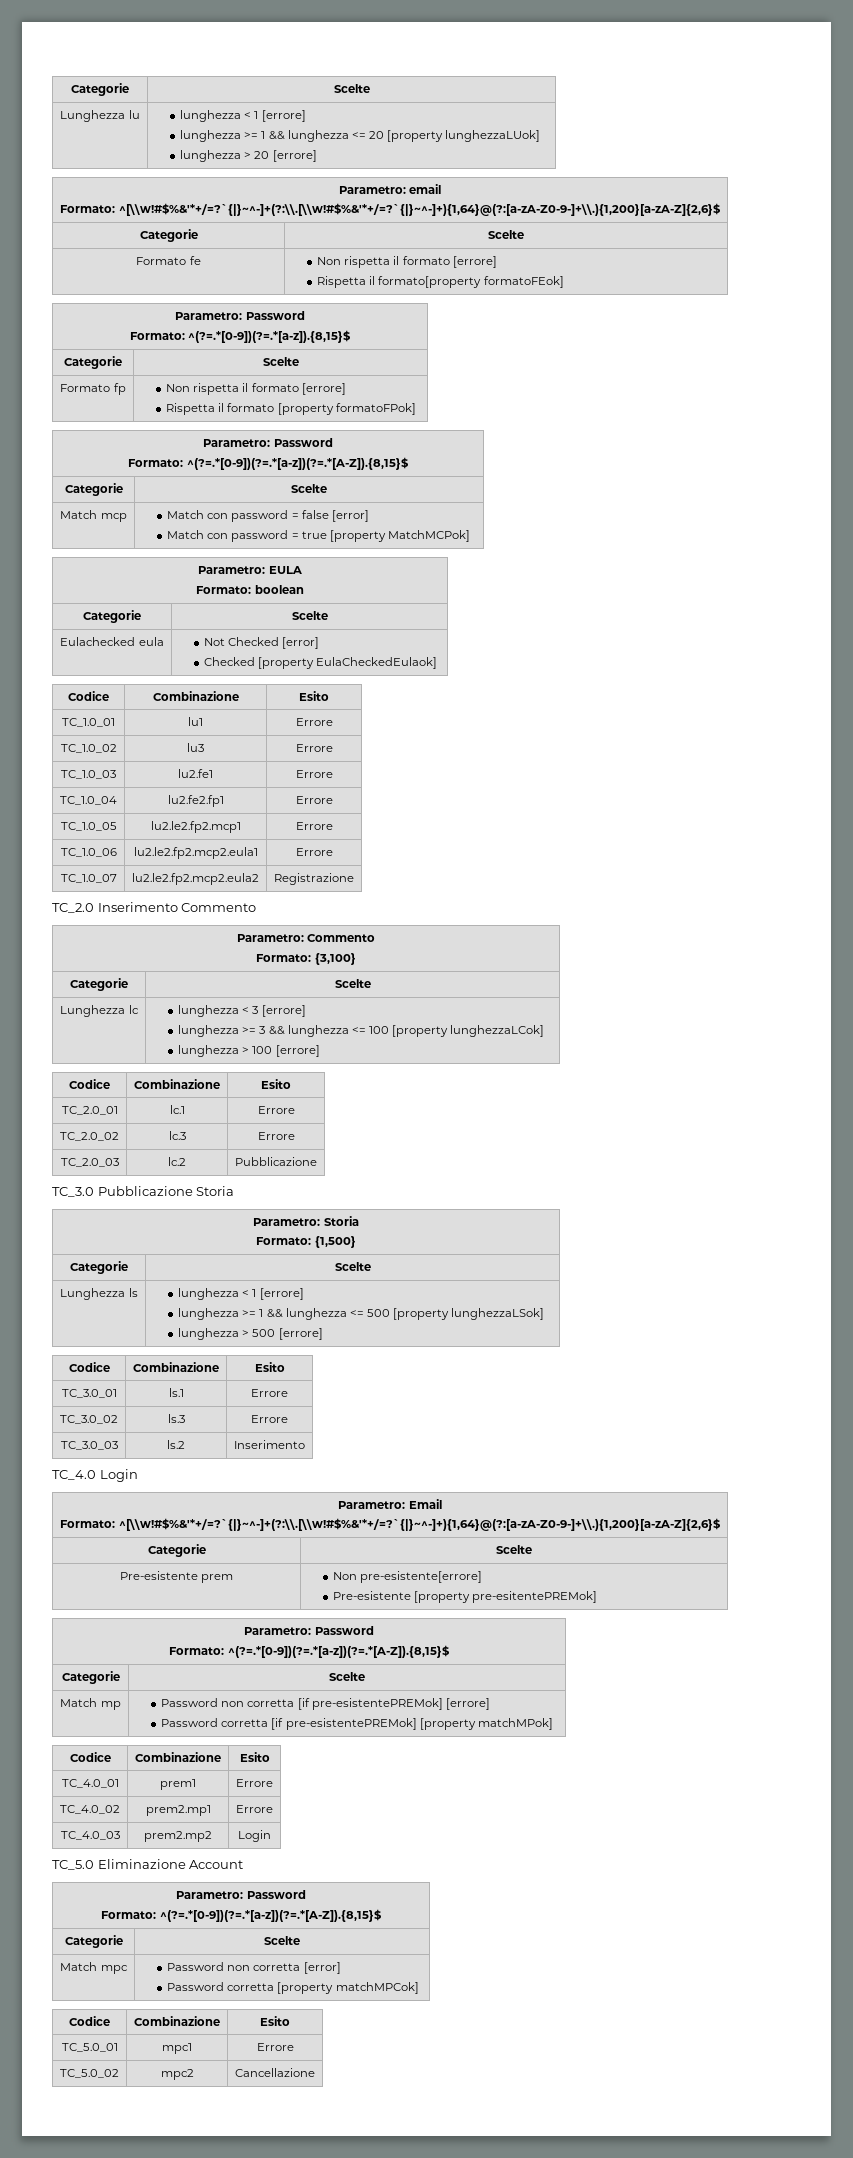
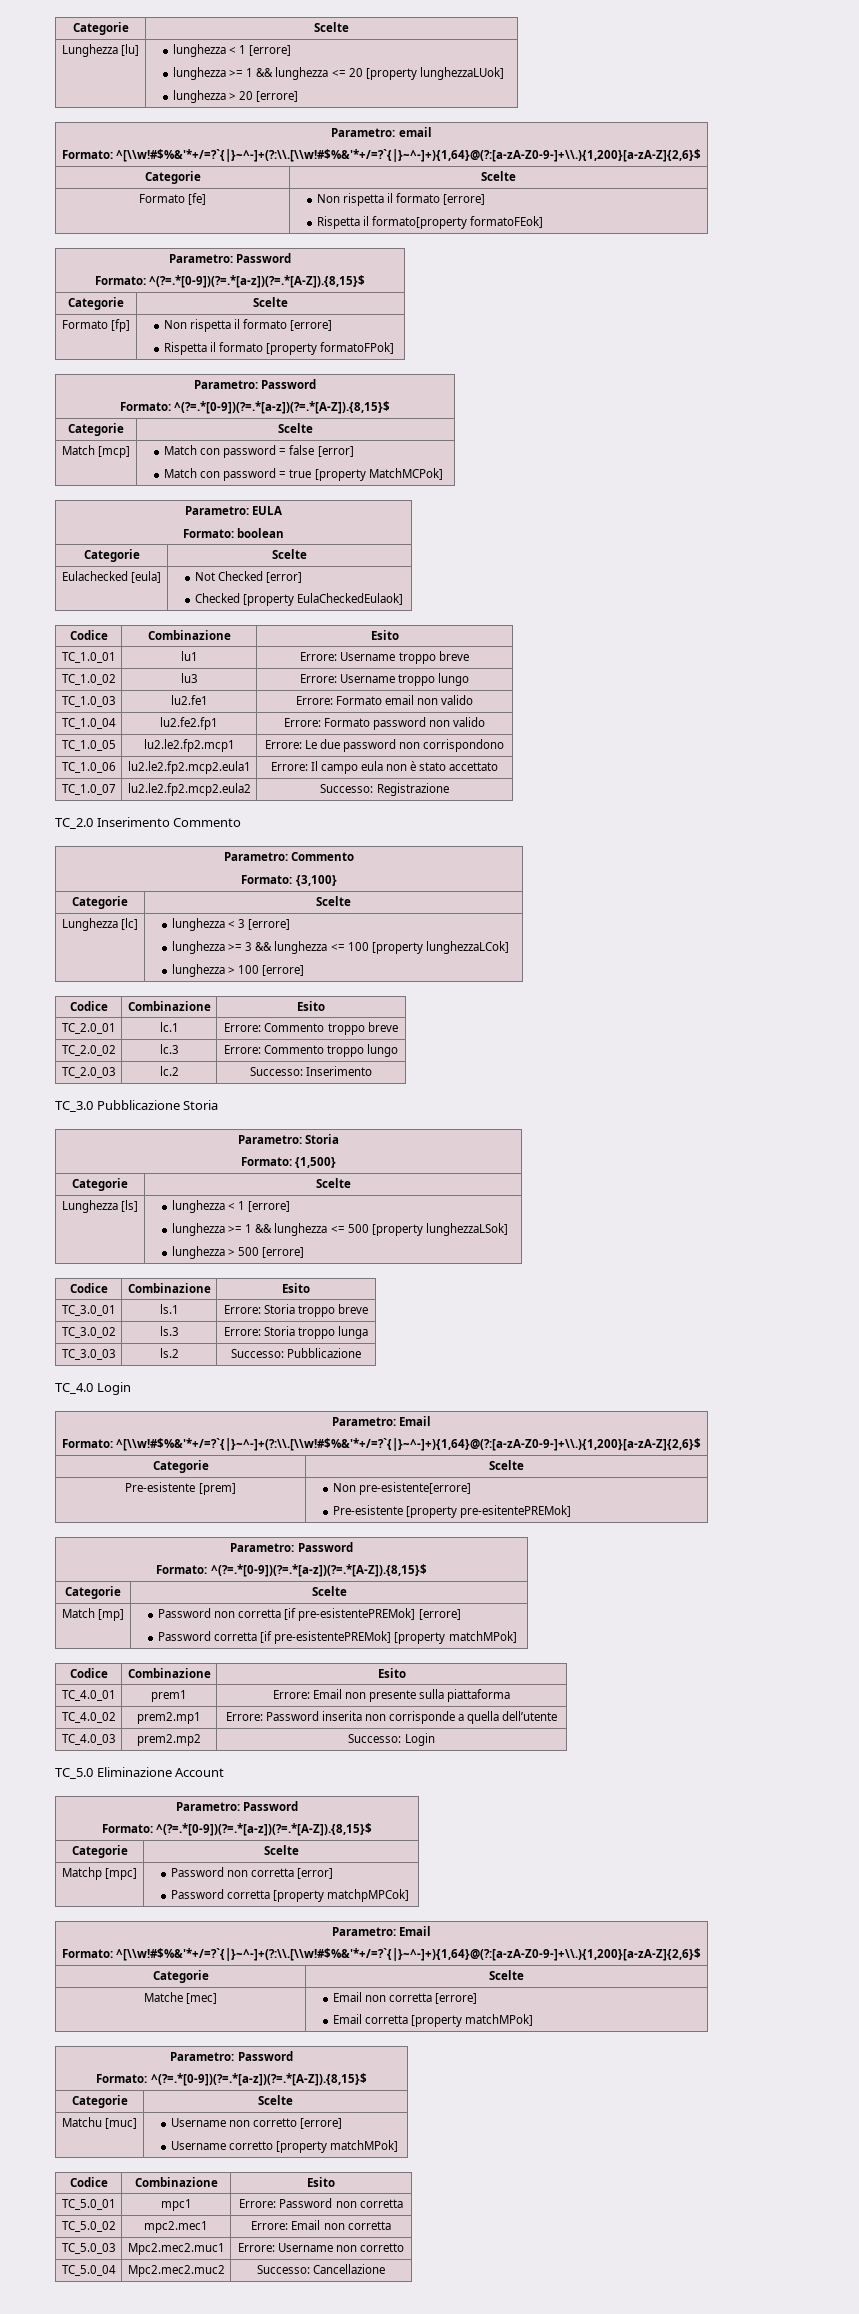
[71,83,129,96] [333,84,370,93] [60,110,140,122] Categorie | Scelte // Lunghezza lu -> [72,22,129,35] [314,22,349,32] [61,44,140,57] Categorie | Scelte // Lunghezza [lu]
[189,256,201,265] fe -> [188,193,207,205] [fe]
[188,330,352,343] [64,356,122,369] [262,357,299,366] [60,383,126,395] ^(?=.*[0-9])(?=.*[a-z]).{8,15}$ // Categorie | Scelte // Formato fp -> [149,275,366,288] [68,297,124,310] [253,297,288,307] [61,319,131,332] ^(?=.*[0-9])(?=.*[a-z])(?=.*[A-Z]).{8,15}$ // Categorie | Scelte // Formato [fp]
[100,513,127,522] mcp -> [98,446,131,458] [mcp]
[138,637,164,646] eula -> [131,571,162,583] [eula]
[295,718,333,726] [60,744,117,753] [187,743,204,752] [295,744,333,752] [61,770,116,779] [178,769,213,778] [295,770,333,778] [60,796,117,805] [167,795,224,807] [295,796,333,804] [60,822,117,831] [150,821,241,833] [295,822,333,830] [60,848,117,857] [133,847,258,859] [295,848,333,856] Errore // TC_1.0_02 | lu3 | Errore // TC_1.0_03 | lu2.fe1 | Errore // TC_1.0_04 | lu2.fe2.fp1 | Errore // TC_1.0_05 | lu2.le2.fp2.mcp1 | Errore // TC_1.0_06 | lu2.le2.fp2.mcp2.eula1 | Errore -> [300,651,469,664] [61,674,116,685] [180,673,198,683] [299,673,470,686] [61,696,116,707] [170,695,208,705] [295,695,474,705] [61,718,116,729] [160,717,218,730] [283,717,486,730] [61,740,116,751] [143,739,235,752] [264,739,505,752] [61,762,116,773] [127,761,251,774] [270,761,499,774] Errore: Username troppo breve // TC_1.0_02 | lu3 | Errore: Username troppo lungo // TC_1.0_03 | lu2.fe1 | Errore: Formato email non valido // TC_1.0_04 | lu2.fe2.fp1 | Errore: Formato password non valido // TC_1.0_05 | lu2.le2.fp2.mcp1 | Errore: Le due password non corrispondono // TC_1.0_06 | lu2.le2.fp2.mcp2.eula1 | Errore: Il campo eula non è stato accettato
(259, 879) none -> [320,784,374,793] Successo:
[128,1005,139,1014] lc -> [121,918,139,930] [lc]
[257,1106,295,1114] [60,1132,119,1141] [168,1131,186,1140] [257,1132,295,1140] Errore // TC_2.0_02 | lc.3 | Errore -> [224,1022,398,1035] [61,1045,116,1056] [159,1044,179,1054] [223,1044,399,1057] Errore: Commento troppo breve // TC_2.0_02 | lc.3 | Errore: Commento troppo lungo
[235,1157,317,1166] Pubblicazione -> [249,1066,373,1076] Successo: Inserimento
[128,1288,138,1297] ls -> [121,1200,139,1212] [ls]
[251,1389,288,1397] [60,1415,118,1424] [167,1414,185,1423] [251,1415,288,1423] Errore // TC_3.0_02 | ls.3 | Errore -> [223,1304,369,1317] [61,1327,116,1338] [159,1326,179,1336] [223,1326,369,1339] Errore: Storia troppo breve // TC_3.0_02 | ls.3 | Errore: Storia troppo lunga
[234,1440,305,1449] Inserimento -> [230,1348,362,1358] Successo: Pubblicazione
[201,1574,234,1583] prem -> [198,1483,236,1495] [prem]
[100,1701,121,1710] mp -> [98,1609,125,1621] [mp]
[236,1779,273,1787] [60,1805,120,1814] [145,1805,211,1816] [236,1805,273,1813] Errore // TC_4.0_02 | prem2.mp1 | Errore -> [272,1689,511,1702] [61,1712,116,1723] [137,1712,201,1724] [225,1711,558,1724] Errore: Email non presente sulla piattaforma // TC_4.0_02 | prem2.mp1 | Errore: Password inserita non corrisponde a quella dell’utente
(212, 1836) none -> [348,1734,402,1743] Successo:
[60,1962,128,1974] Match mpc -> [61,1867,138,1880] Matchp [mpc]
[335,1982,419,1994] matchMPCok] -> [327,1889,410,1902] [331,1926,432,1936] [61,1948,702,1961] [152,1970,209,1983] [489,1970,524,1980] [143,1992,218,2004] [332,1992,478,2004] [332,2014,534,2027] [170,2051,293,2061] [96,2073,367,2086] [71,2095,128,2108] [258,2095,293,2105] [61,2117,138,2129] [170,2118,343,2129] [170,2140,399,2153] matchpMPCok] // Parametro: Email // Formato: ^[\\w!#$%&'*+/=?`{|}~^-]+(?:\\.[\\w!#$%&'*+/=?`{|}~^-]+){1,64}@(?:[a-zA-Z0-9-]+\\.){1,200}[a-zA-Z]{2,6}$ // Categorie | Scelte // Matche [mec] | Email non corretta [errore] // Email corretta [property matchMPok] // Parametro: Password // Formato: ^(?=.*[0-9])(?=.*[a-z])(?=.*[A-Z]).{8,15}$ // Categorie | Scelte // Matchu [muc] | Username non corretto [errore] // Username corretto [property matchMPok]
[256,2043,294,2051] [60,2069,119,2078] [160,2069,194,2080] Errore // TC_5.0_02 | mpc2 | -> [239,2198,403,2208] [61,2221,116,2232] [144,2221,208,2233] [251,2220,391,2230] [61,2243,116,2254] [127,2243,225,2255] [237,2243,405,2252] [61,2265,116,2276] [127,2265,225,2277] [256,2265,310,2274] Errore: Password non corretta // TC_5.0_02 | mpc2.mec1 | Errore: Email non corretta // TC_5.0_03 | Mpc2.mec2.muc1 | Errore: Username non corretto // TC_5.0_04 | Mpc2.mec2.muc2 | Successo:

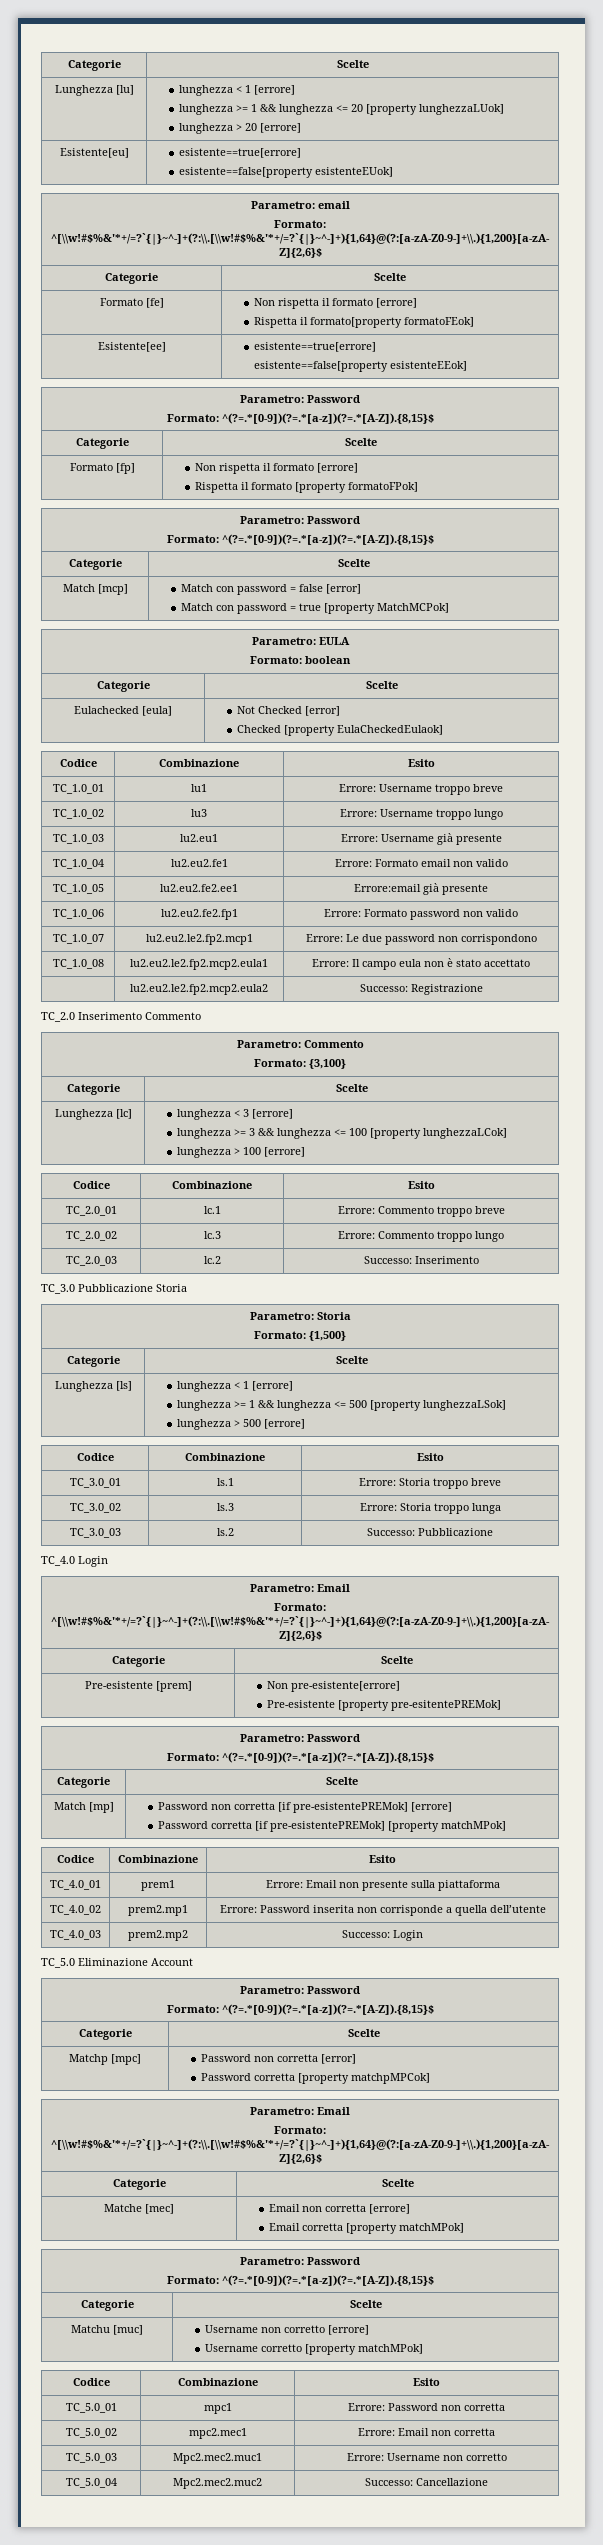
(299, 96) none -> [59,148,129,158] [178,148,301,158] [178,167,393,178] // Esistente[eu] | esistente==true[errore] // esistente==false[property esistenteEUok]
(544, 222) none -> [97,342,166,352] [253,342,376,352] [254,361,468,372] // Esistente[ee] | esistente==true[errore] // esistente==false[property esistenteEEok]
[170,695,208,705] lu2.fe1 -> [180,834,218,842] [340,833,502,845] [52,859,104,869] [170,859,228,867] lu2.eu1 | Errore: Username già presente // TC_1.0_04 | lu2.eu2.fe1
[61,718,116,729] [160,717,218,730] TC_1.0_04 | lu2.fe2.fp1 -> [52,884,104,894] [160,884,238,892] [354,883,488,895] [52,909,104,919] [160,909,238,920] TC_1.0_05 | lu2.eu2.fe2.ee1 | Errore:email già presente // TC_1.0_06 | lu2.eu2.fe2.fp1
[61,740,116,751] [143,739,235,752] TC_1.0_05 | lu2.le2.fp2.mcp1 -> [52,934,104,944] [145,934,253,945] TC_1.0_07 | lu2.eu2.le2.fp2.mcp1
[61,762,116,773] [127,761,251,774] TC_1.0_06 | lu2.le2.fp2.mcp2.eula1 -> [52,959,104,969] [130,959,268,970] TC_1.0_08 | lu2.eu2.le2.fp2.mcp2.eula1
[61,784,116,795] [127,783,251,796] TC_1.0_07 | lu2.le2.fp2.mcp2.eula2 -> [130,984,268,995] | lu2.eu2.le2.fp2.mcp2.eula2

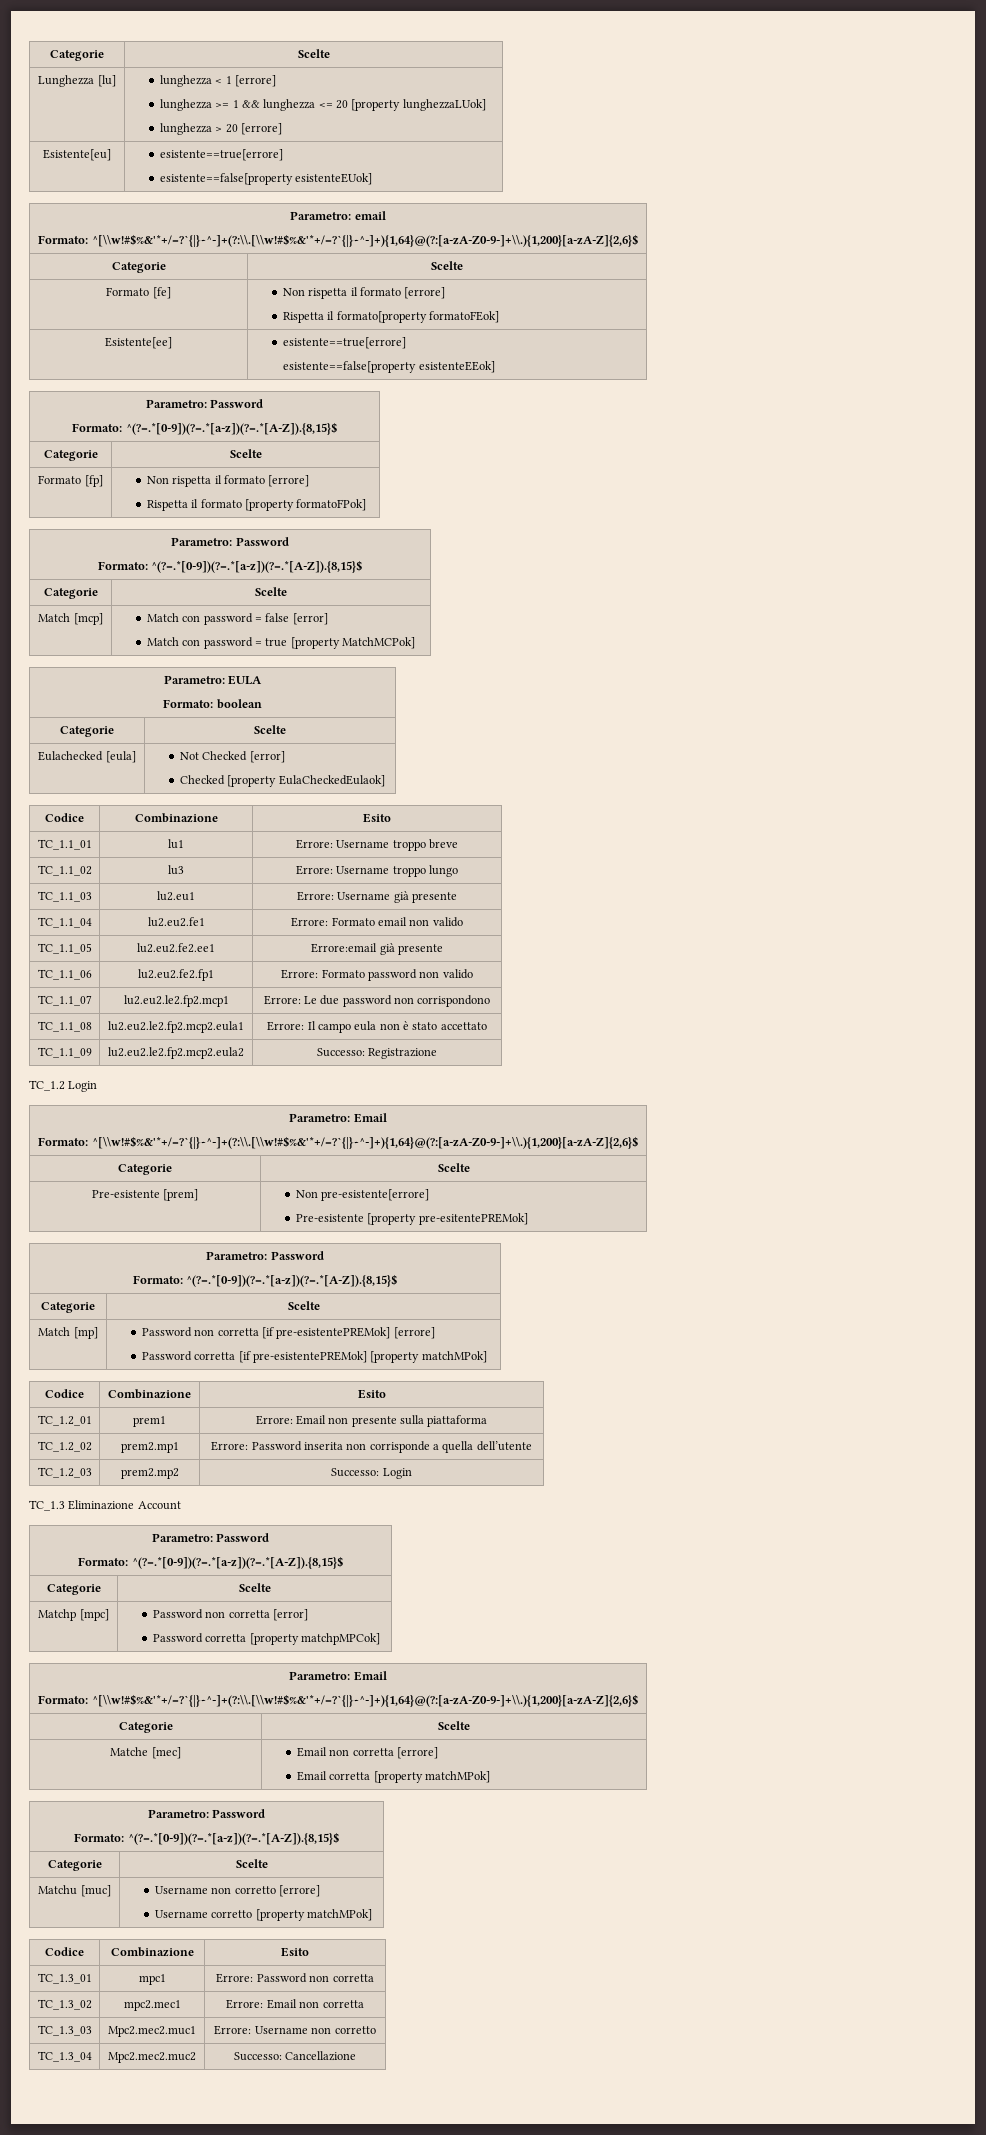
[52,784,104,794] TC_1.0_01 -> [37,839,92,850] TC_1.1_01
[52,809,104,819] TC_1.0_02 -> [37,865,92,876] TC_1.1_02
[52,834,104,844] TC_1.0_03 -> [37,891,92,902] TC_1.1_03
[52,859,104,869] TC_1.0_04 -> [37,917,92,928] TC_1.1_04
[52,884,104,894] TC_1.0_05 -> [37,943,92,954] TC_1.1_05
[52,909,104,919] TC_1.0_06 -> [37,969,92,980] TC_1.1_06
[52,934,104,944] TC_1.0_07 -> [37,995,92,1006] TC_1.1_07
[52,959,104,969] TC_1.0_08 -> [37,1021,92,1032] TC_1.1_08
(530, 963) none -> [37,1047,92,1058] TC_1.1_09
[41,1012,201,1022] [236,1040,364,1048] [254,1059,346,1069] [66,1084,120,1095] [335,1084,368,1092] [54,1109,132,1120] [176,1109,293,1120] [176,1128,507,1139] [176,1147,305,1158] [72,1181,110,1189] [172,1181,252,1189] [407,1181,435,1189] [65,1206,117,1216] [203,1206,221,1214] [337,1206,505,1217] [65,1231,117,1241] [203,1231,221,1239] [338,1231,504,1242] [65,1256,117,1266] [203,1256,221,1264] [363,1256,479,1264] [41,1284,187,1294] [249,1312,351,1320] [254,1331,346,1341] [66,1356,120,1367] [335,1356,368,1364] [54,1381,132,1392] [176,1381,293,1392] [176,1400,506,1411] [176,1419,305,1430] [76,1453,114,1461] [185,1453,265,1461] [416,1453,444,1461] [69,1478,121,1488] [216,1478,234,1486] [359,1478,501,1489] [69,1503,121,1513] [216,1503,234,1511] [359,1503,501,1514] [69,1528,121,1538] [216,1528,234,1536] [367,1528,493,1536] [41,1556,75,1566] TC_2.0 Inserimento Commento // Parametro: Commento // Formato: {3,100} // Categorie | Scelte // Lunghezza [lc] | lunghezza < 3 [errore] // lunghezza >= 3 && lunghezza <= 100 [property lunghezzaLCok] // lunghezza > 100 [errore] // Codice | Combinazione | Esito // TC_2.0_01 | lc.1 | Errore: Commento troppo breve // TC_2.0_02 | lc.3 | Errore: Commento troppo lungo // TC_2.0_03 | lc.2 | Successo: Inserimento // TC_3.0 Pubblicazione Storia // Parametro: Storia // Formato: {1,500} // Categorie | Scelte // Lunghezza [ls] | lunghezza < 1 [errore] // lunghezza >= 1 && lunghezza <= 500 [property lunghezzaLSok] // lunghezza > 500 [errore] // Codice | Combinazione | Esito // TC_3.0_01 | ls.1 | Errore: Storia troppo breve // TC_3.0_02 | ls.3 | Errore: Storia troppo lunga // TC_3.0_03 | ls.2 | Successo: Pubblicazione // TC_4.0 -> [29,1080,65,1091] TC_1.2
[50,1880,101,1890] TC_4.0_01 -> [37,1415,92,1426] TC_1.2_01
[50,1905,101,1915] TC_4.0_02 -> [37,1441,92,1452] TC_1.2_02
[50,1930,101,1940] TC_4.0_03 -> [37,1467,92,1478] TC_1.2_03
[41,1958,75,1968] TC_5.0 -> [29,1500,65,1511] TC_1.3
[65,2403,117,2413] TC_5.0_01 -> [37,1973,92,1984] TC_1.3_01
[65,2428,117,2438] TC_5.0_02 -> [37,1999,92,2010] TC_1.3_02
[65,2453,117,2463] TC_5.0_03 -> [37,2025,92,2036] TC_1.3_03
[65,2478,117,2488] TC_5.0_04 -> [37,2051,92,2062] TC_1.3_04

